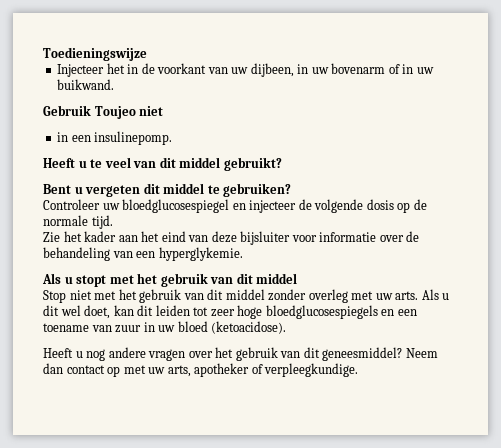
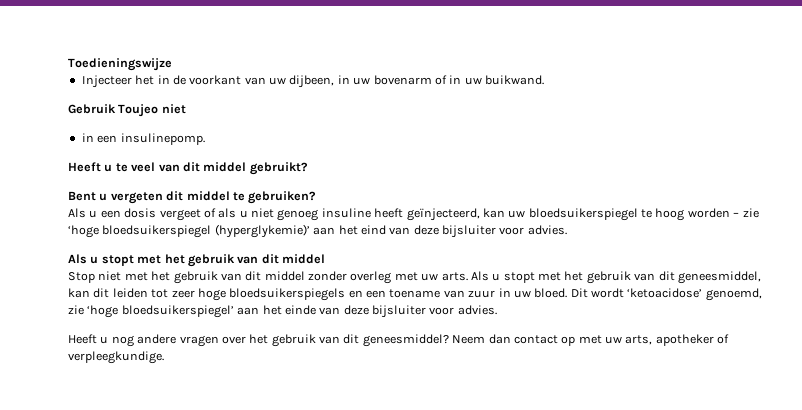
[43,199,427,213] [43,215,113,229] [43,231,117,242] Controleer uw bloedglucosespiegel en injecteer de volgende dosis op de normale tijd. // Zie het kader -> [68,208,759,221] [68,224,310,238] Als u een dosis vergeet of als u niet genoeg insuline heeft geïnjecteerd, kan uw bloedsuikerspiegel te hoog worden – zie ‘hoge bloedsuikerspiegel (hyperglykemie)’
[319,231,420,242] [43,247,243,261] informatie over de behandeling van een hyperglykemie. -> [527,225,567,235] advies.
[43,305,111,319] dit wel doet, -> [503,271,761,284] stopt met het gebruik van dit geneesmiddel,
[265,305,378,319] bloedglucosespiegels -> [229,288,346,301] bloedsuikerspiegels
[177,321,287,334] bloed (ketoacidose). -> [534,288,762,301] [68,305,497,318] bloed. Dit wordt ‘ketoacidose’ genoemd, zie ‘hoge bloedsuikerspiegel’ aan het einde van deze bijsluiter voor advies.

